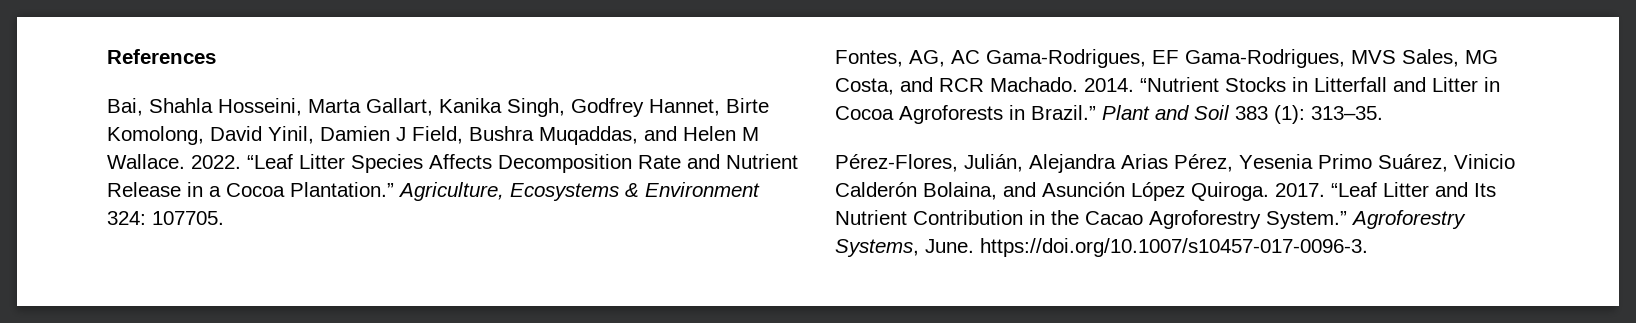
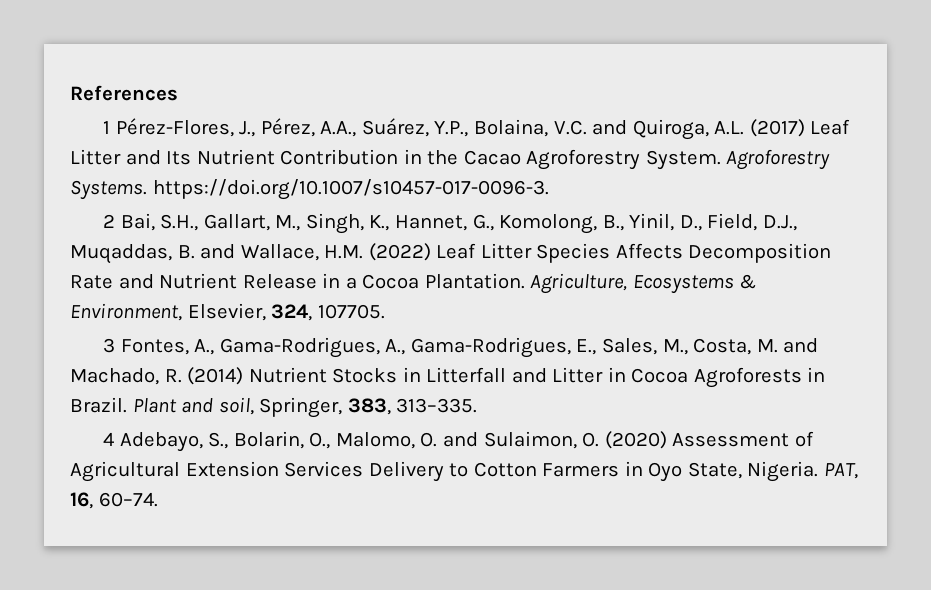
[107,98,769,117] [107,126,759,145] [107,154,293,169] Bai, Shahla Hosseini, Marta Gallart, Kanika Singh, Godfrey Hannet, Birte Komolong, David Yinil, Damien J Field, Bushra Muqaddas, and Helen M Wallace. 2022. “Leaf -> [103,118,851,140] [70,149,831,170] [70,179,549,200] [103,213,797,234] [70,243,477,264] 1 Pérez-Flores, J., Pérez, A.A., Suárez, Y.P., Bolaina, V.C. and Quiroga, A.L. (2017) Leaf Litter and Its Nutrient Contribution in the Cacao Agroforestry System. Agroforestry Systems. https://doi.org/10.1007/s10457-017-0096-3. // 2 Bai, S.H., Gallart, M., Singh, K., Hannet, G., Komolong, B., Yinil, D., Field, D.J., Muqaddas, B. and Wallace, H.M. (2022) Leaf
[290,182,394,197] Plantation.” -> [424,273,525,289] Plantation.
[645,182,760,197] [107,211,224,225] [835,49,1498,68] [835,77,1219,95] Environment 324: 107705. // Fontes, AG, AC Gama-Rodrigues, EF Gama-Rodrigues, MVS Sales, MG Costa, and RCR Machado. 2014. “Nutrient -> [70,303,385,321] [103,337,819,358] [70,367,327,385] Environment, Elsevier, 324, 107705. // 3 Fontes, A., Gama-Rodrigues, A., Gama-Rodrigues, E., Sales, M., Costa, M. and Machado, R. (2014) Nutrient
[1031,105,1096,120] Brazil.” -> [70,397,127,413] Brazil.
[1194,105,1383,124] [835,154,1515,173] [835,182,1496,201] [835,210,1466,229] [835,238,1368,257] Soil 383 (1): 313–35. // Pérez-Flores, Julián, Alejandra Arias Pérez, Yesenia Primo Suárez, Vinicio Calderón Bolaina, and Asunción López Quiroga. 2017. “Leaf Litter and Its Nutrient Contribution in the Cacao Agroforestry System.” Agroforestry Systems, June. https://doi.org/10.1007/s10457-017-0096-3. -> [218,397,478,418] [103,431,814,452] [70,461,858,482] [70,492,158,509] soil, Springer, 383, 313–335. // 4 Adebayo, S., Bolarin, O., Malomo, O. and Sulaimon, O. (2020) Assessment of Agricultural Extension Services Delivery to Cotton Farmers in Oyo State, Nigeria. PAT, 16, 60–74.

